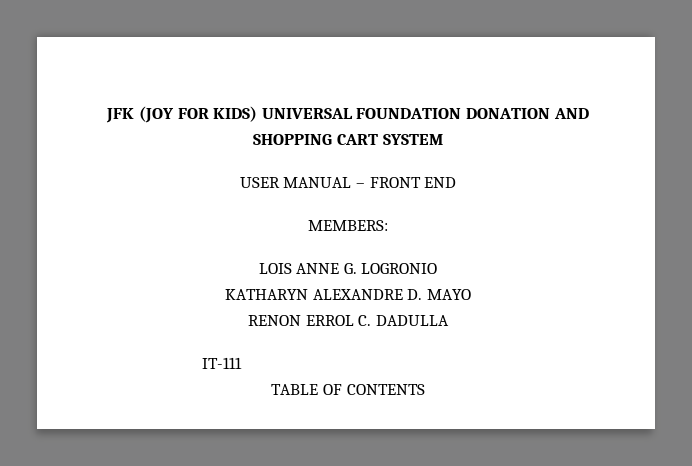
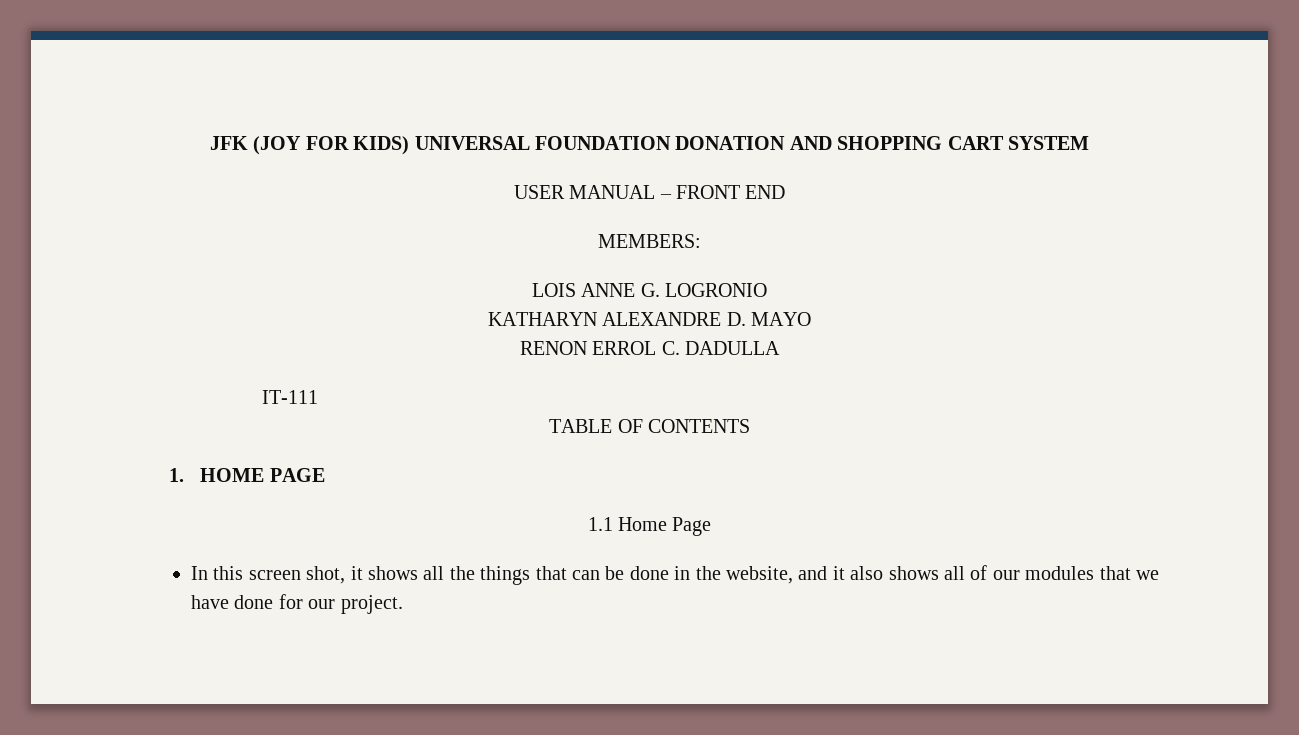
(425, 389) none -> [169,468,325,482] [587,517,712,536] [191,565,1160,585] [191,594,403,614] // 1. HOME PAGE // 1.1 Home Page // In this screen shot, it shows all the things that can be done in the website, and it also shows all of our modules that we have done for our project.

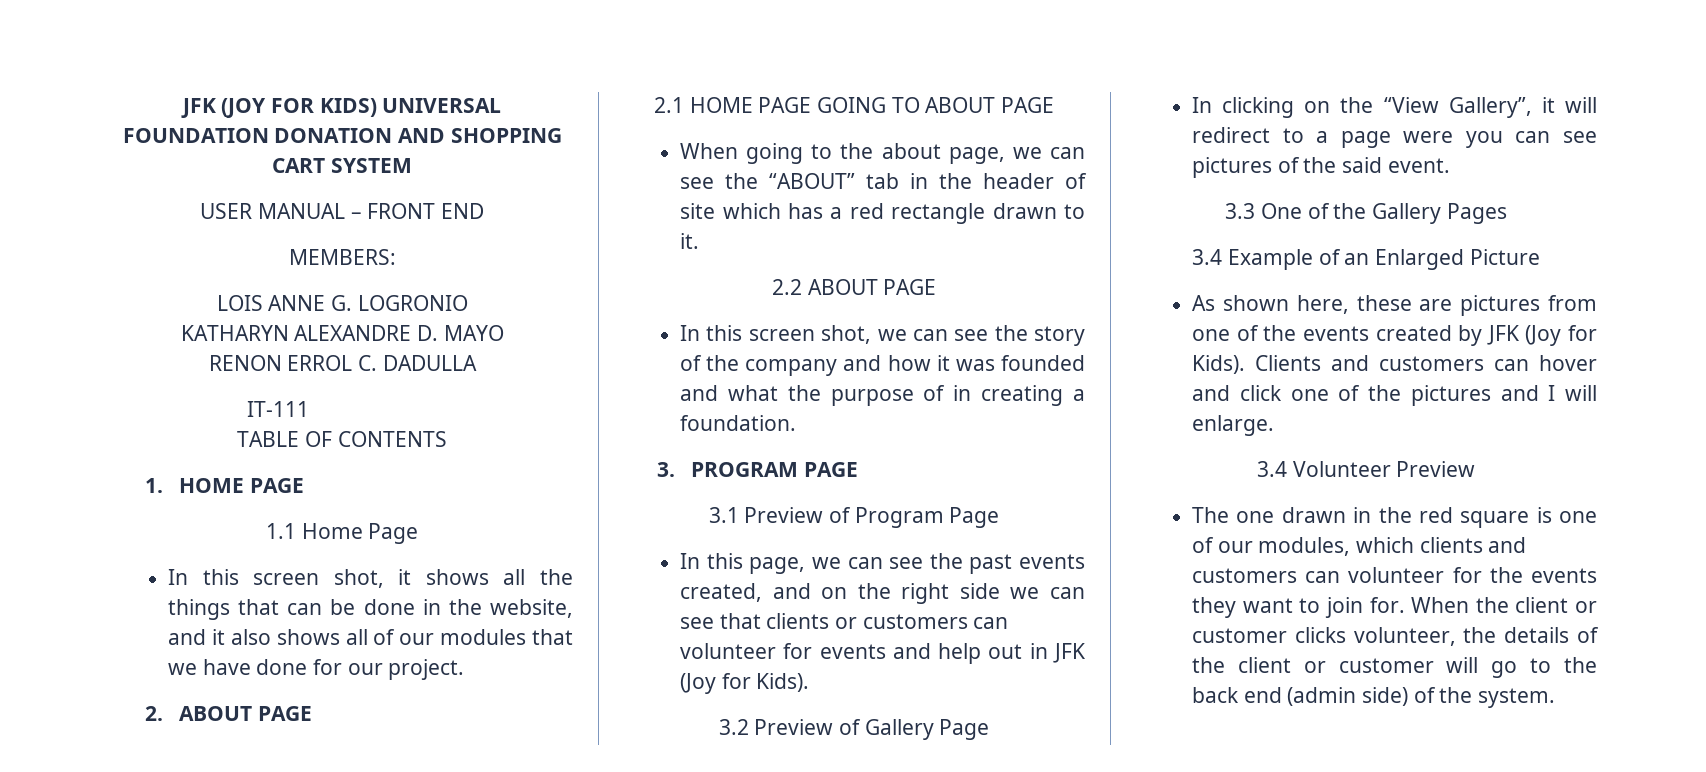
(403, 604) none -> [145,706,312,721] [653,97,1055,113] [680,143,1085,164] [680,173,1087,189] [680,203,1085,224] [680,233,700,249] [771,279,937,295] [680,325,1085,346] [680,355,1085,376] [680,385,1085,406] [680,415,797,431] [657,462,858,477] [708,507,1000,528] [680,553,1085,574] [680,583,1085,604] [680,613,1009,629] [680,643,1085,664] [680,673,810,694] [718,719,990,740] [1192,97,1597,118] [1192,127,1597,148] [1192,157,1450,178] [1225,203,1507,224] [1192,249,1540,270] [1192,295,1597,316] [1192,325,1597,346] [1192,355,1597,374] [1192,385,1597,406] [1192,415,1275,436] [1256,461,1476,477] [1192,507,1597,528] [1192,537,1527,556] [1192,567,1597,583] [1192,597,1597,618] [1192,627,1599,646] [1192,657,1597,678] [1192,687,1556,708] // 2. ABOUT PAGE // 2.1 HOME PAGE GOING TO ABOUT PAGE // When going to the about page, we can see the “ABOUT” tab in the header of site which has a red rectangle drawn to it. // 2.2 ABOUT PAGE // In this screen shot, we can see the story of the company and how it was founded and what the purpose of in creating a foundation. // 3. PROGRAM PAGE // 3.1 Preview of Program Page // In this page, we can see the past events created, and on the right side we can see that clients or customers can volunteer for events and help out in JFK (Joy for Kids). // 3.2 Preview of Gallery Page // In clicking on the “View Gallery”, it will redirect to a page were you can see pictures of the said event. // 3.3 One of the Gallery Pages // 3.4 Example of an Enlarged Picture // As shown here, these are pictures from one of the events created by JFK (Joy for Kids). Clients and customers can hover and click one of the pictures and I will enlarge. // 3.4 Volunteer Preview // The one drawn in the red square is one of our modules, which clients and customers can volunteer for the events they want to join for. When the client or customer clicks volunteer, the details of the client or customer will go to the back end (admin side) of the system.

